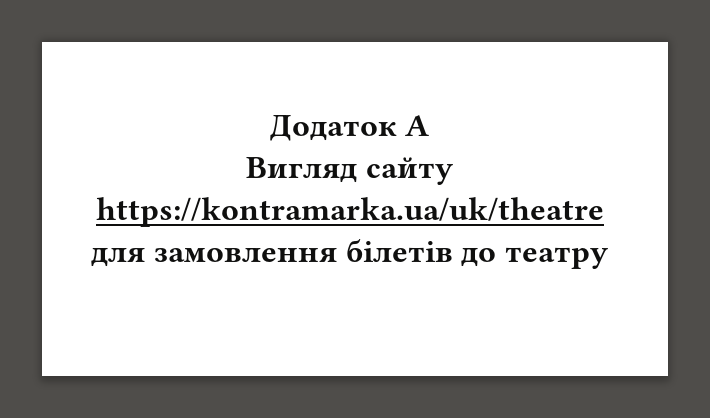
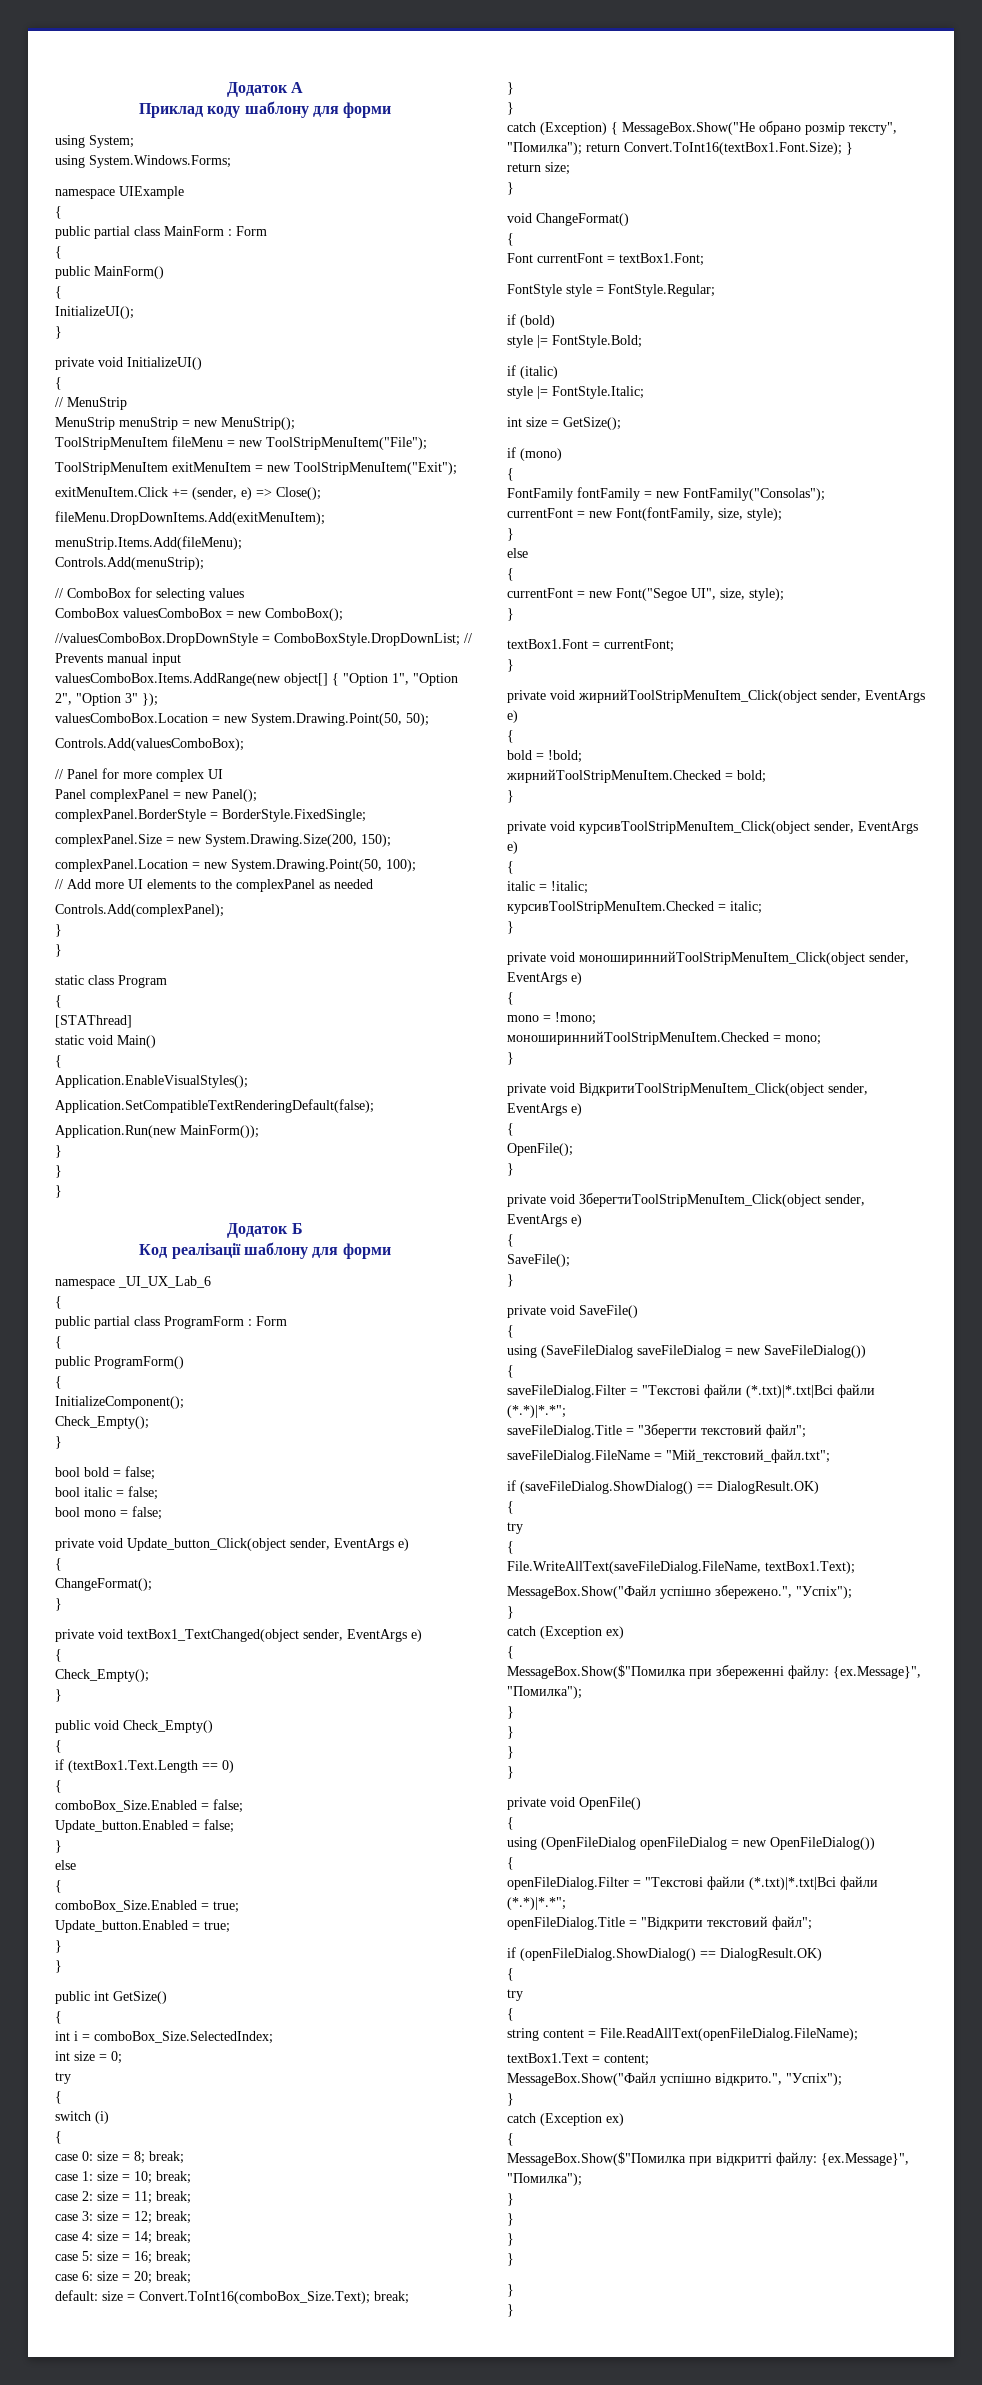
[246,157,453,185] [95,197,604,227] [90,239,609,269] Вигляд сайту https://kontramarka.ua/uk/theatre для замовлення білетів до театру -> [138,101,392,118] [55,135,134,148] [55,155,231,168] [55,186,184,199] [55,206,62,219] [55,226,267,239] [55,246,62,259] [55,266,164,279] [55,286,62,299] [55,306,134,319] [55,326,62,339] [55,357,202,370] [55,377,62,390] [55,397,127,410] [55,417,295,430] [55,436,427,450] [55,462,457,475] [55,487,321,500] [55,511,325,525] [55,536,242,550] [55,557,204,570] [55,587,244,601] [55,608,343,621] [55,633,472,646] [55,653,181,666] [55,673,458,686] [55,693,158,706] [55,713,429,726] [55,738,244,751] [55,768,223,782] [55,789,257,802] [55,809,366,822] [55,834,391,847] [55,859,416,872] [55,879,373,892] [55,904,224,917] [55,924,62,937] [55,944,62,957] [55,975,167,988] [55,995,62,1008] [55,1015,132,1028] [55,1035,156,1048] [55,1055,62,1068] [55,1075,248,1088] [55,1099,374,1113] [55,1125,259,1138] [55,1145,62,1158] [55,1165,62,1178] [55,1185,62,1198] [227,1223,303,1238] [139,1242,391,1259] [55,1276,211,1289] [55,1296,62,1309] [55,1316,287,1329] [55,1336,62,1349] [55,1356,184,1369] [55,1376,62,1389] [55,1396,184,1409] [55,1416,149,1429] [55,1436,62,1449] [55,1466,155,1480] [55,1486,158,1500] [55,1506,162,1520] [55,1538,409,1551] [55,1558,62,1571] [55,1578,152,1591] [55,1598,62,1611] [55,1629,422,1642] [55,1649,62,1662] [55,1669,149,1682] [55,1689,62,1702] [55,1720,213,1733] [55,1740,62,1753] [55,1759,234,1773] [55,1780,62,1793] [55,1799,243,1813] [55,1819,234,1833] [55,1840,62,1853] [55,1860,76,1870] [55,1880,62,1893] [55,1900,239,1913] [55,1920,230,1933] [55,1940,62,1953] [55,1960,62,1973] [55,1991,167,2004] [55,2011,62,2024] [55,2031,273,2044] [55,2051,122,2064] [55,2072,71,2084] [55,2091,62,2104] [55,2111,109,2124] [55,2131,62,2144] [55,2151,184,2164] [55,2171,191,2184] [55,2191,191,2204] [55,2211,191,2224] [55,2231,191,2244] [55,2251,191,2264] [55,2271,191,2284] [55,2290,409,2304] [507,82,514,95] [507,102,514,115] [507,121,897,135] [507,142,853,155] [507,162,570,175] [507,182,514,195] [507,213,629,226] [507,233,514,246] [507,253,704,266] [507,284,715,297] [507,314,555,328] [507,335,642,348] [507,365,558,379] [507,386,644,399] [507,417,621,430] [507,447,562,461] [507,468,514,481] [507,487,825,501] [507,507,782,521] [507,528,514,541] [507,548,528,558] [507,568,514,581] [507,588,784,601] [507,608,514,621] [507,639,674,652] [507,659,514,672] [507,689,925,703] [507,710,518,723] [507,730,514,743] [507,750,582,763] [506,769,766,783] [507,790,514,803] [507,821,918,834] [507,841,518,854] [507,861,514,874] [507,881,588,894] [507,901,762,914] [507,921,514,934] [507,951,909,965] [507,972,582,985] [507,992,514,1005] [507,1012,596,1025] [507,1031,821,1045] [507,1052,514,1065] [507,1083,868,1096] [507,1103,582,1116] [507,1123,514,1136] [507,1143,573,1156] [507,1163,514,1176] [507,1193,865,1207] [507,1214,582,1227] [507,1234,514,1247] [507,1254,570,1267] [507,1274,514,1287] [507,1305,638,1318] [507,1325,514,1338] [507,1345,866,1358] [507,1365,514,1378] [507,1384,875,1398] [507,1405,566,1418] [507,1424,806,1438] [507,1449,830,1463] [507,1480,819,1494] [507,1501,514,1514] [507,1522,523,1534] [507,1541,514,1554] [507,1561,855,1574] [507,1585,852,1599] [507,1606,514,1619] [507,1626,624,1639] [507,1646,514,1659] [507,1665,921,1679] [507,1686,582,1699] [507,1706,514,1719] [507,1726,514,1739] [507,1746,514,1759] [507,1766,514,1779] [507,1797,641,1810] [507,1817,514,1830] [507,1837,875,1850] [507,1857,514,1870] [507,1876,878,1890] [507,1897,566,1910] [507,1916,812,1930] [507,1947,822,1961] [507,1968,514,1981] [507,1989,523,2001] [507,2008,514,2021] [507,2028,858,2041] [507,2053,649,2066] [507,2072,842,2086] [507,2093,514,2106] [507,2113,624,2126] [507,2133,514,2146] [507,2152,909,2166] [507,2173,582,2186] [507,2193,514,2206] [507,2213,514,2226] [507,2233,514,2246] [507,2253,514,2266] [507,2284,514,2297] [507,2304,514,2317] Приклад коду шаблону для форми // using System; // using System.Windows.Forms; // namespace UIExample // { // public partial class MainForm : Form // { // public MainForm() // { // InitializeUI(); // } // private void InitializeUI() // { // // MenuStrip // MenuStrip menuStrip = new MenuStrip(); // ToolStripMenuItem fileMenu = new ToolStripMenuItem("File"); // ToolStripMenuItem exitMenuItem = new ToolStripMenuItem("Exit"); // exitMenuItem.Click += (sender, e) => Close(); // fileMenu.DropDownItems.Add(exitMenuItem); // menuStrip.Items.Add(fileMenu); // Controls.Add(menuStrip); // // ComboBox for selecting values // ComboBox valuesComboBox = new ComboBox(); // //valuesComboBox.DropDownStyle = ComboBoxStyle.DropDownList; // Prevents manual input // valuesComboBox.Items.AddRange(new object[] { "Option 1", "Option 2", "Option 3" }); // valuesComboBox.Location = new System.Drawing.Point(50, 50); // Controls.Add(valuesComboBox); // // Panel for more complex UI // Panel complexPanel = new Panel(); // complexPanel.BorderStyle = BorderStyle.FixedSingle; // complexPanel.Size = new System.Drawing.Size(200, 150); // complexPanel.Location = new System.Drawing.Point(50, 100); // // Add more UI elements to the complexPanel as needed // Controls.Add(complexPanel); // } // } // static class Program // { // [STAThread] // static void Main() // { // Application.EnableVisualStyles(); // Application.SetCompatibleTextRenderingDefault(false); // Application.Run(new MainForm()); // } // } // } // Додаток Б // Код реалізації шаблону для форми // namespace _UI_UX_Lab_6 // { // public partial class ProgramForm : Form // { // public ProgramForm() // { // InitializeComponent(); // Check_Empty(); // } // bool bold = false; // bool italic = false; // bool mono = false; // private void Update_button_Click(object sender, EventArgs e) // { // ChangeFormat(); // } // private void textBox1_TextChanged(object sender, EventArgs e) // { // Check_Empty(); // } // public void Check_Empty() // { // if (textBox1.Text.Length == 0) // { // comboBox_Size.Enabled = false; // Update_button.Enabled = false; // } // else // { // comboBox_Size.Enabled = true; // Update_button.Enabled = true; // } // } // public int GetSize() // { // int i = comboBox_Size.SelectedIndex; // int size = 0; // try // { // switch (i) // { // case 0: size = 8; break; // case 1: size = 10; break; // case 2: size = 11; break; // case 3: size = 12; break; // case 4: size = 14; break; // case 5: size = 16; break; // case 6: size = 20; break; // default: size = Convert.ToInt16(comboBox_Size.Text); break; // } // } // catch (Exception) { MessageBox.Show("Не обрано розмір тексту", "Помилка"); return Convert.ToInt16(textBox1.Font.Size); } // return size; // } // void ChangeFormat() // { // Font currentFont = textBox1.Font; // FontStyle style = FontStyle.Regular; // if (bold) // style |= FontStyle.Bold; // if (italic) // style |= FontStyle.Italic; // int size = GetSize(); // if (mono) // { // FontFamily fontFamily = new FontFamily("Consolas"); // currentFont = new Font(fontFamily, size, style); // } // else // { // currentFont = new Font("Segoe UI", size, style); // } // textBox1.Font = currentFont; // } // private void жирнийToolStripMenuItem_Click(object sender, EventArgs e) // { // bold = !bold; // жирнийToolStripMenuItem.Checked = bold; // } // private void курсивToolStripMenuItem_Click(object sender, EventArgs e) // { // italic = !italic; // курсивToolStripMenuItem.Checked = italic; // } // private void моношириннийToolStripMenuItem_Click(object sender, EventArgs e) // { // mono = !mono; // моношириннийToolStripMenuItem.Checked = mono; // } // private void ВідкритиToolStripMenuItem_Click(object sender, EventArgs e) // { // OpenFile(); // } // private void ЗберегтиToolStripMenuItem_Click(object sender, EventArgs e) // { // SaveFile(); // } // private void SaveFile() // { // using (SaveFileDialog saveFileDialog = new SaveFileDialog()) // { // saveFileDialog.Filter = "Текстові файли (*.txt)|*.txt|Всі файли (*.*)|*.*"; // saveFileDialog.Title = "Зберегти текстовий файл"; // saveFileDialog.FileName = "Мій_текстовий_файл.txt"; // if (saveFileDialog.ShowDialog() == DialogResult.OK) // { // try // { // File.WriteAllText(saveFileDialog.FileName, textBox1.Text); // MessageBox.Show("Файл успішно збережено.", "Успіх"); // } // catch (Exception ex) // { // MessageBox.Show($"Помилка при збереженні файлу: {ex.Message}", "Помилка"); // } // } // } // } // private void OpenFile() // { // using (OpenFileDialog openFileDialog = new OpenFileDialog()) // { // openFileDialog.Filter = "Текстові файли (*.txt)|*.txt|Всі файли (*.*)|*.*"; // openFileDialog.Title = "Відкрити текстовий файл"; // if (openFileDialog.ShowDialog() == DialogResult.OK) // { // try // { // string content = File.ReadAllText(openFileDialog.FileName); // textBox1.Text = content; // MessageBox.Show("Файл успішно відкрито.", "Успіх"); // } // catch (Exception ex) // { // MessageBox.Show($"Помилка при відкритті файлу: {ex.Message}", "Помилка"); // } // } // } // } // } // }

